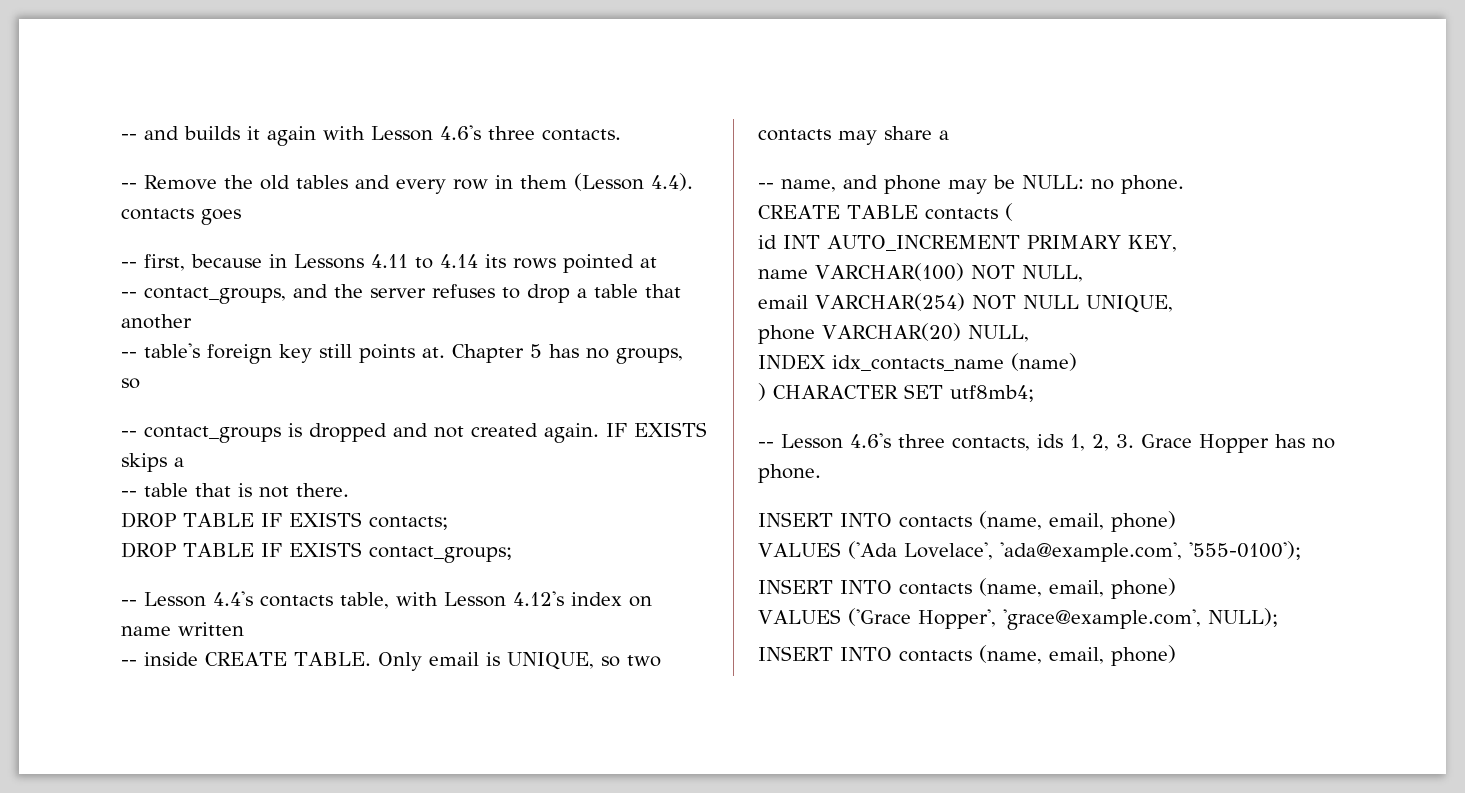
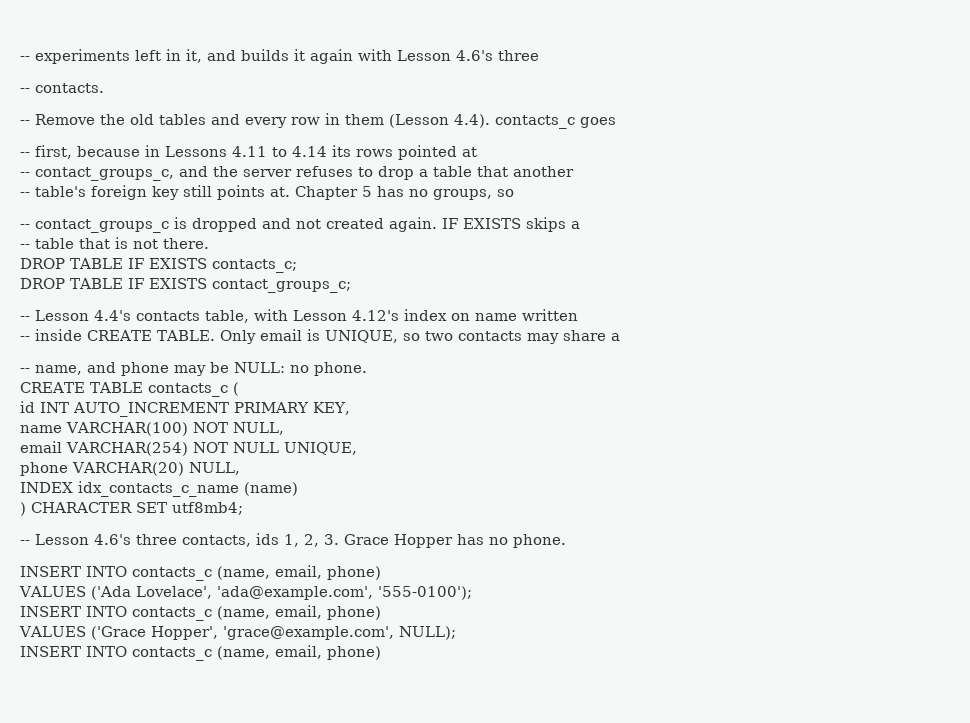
[121,134,137,140] -- -> [20,49,202,64] -- experiments left in it,
(535, 133) none -> [20,88,30,93] // --
[121,208,194,220] contacts -> [495,115,575,129] contacts_c
[144,287,286,304] contact_groups, -> [35,167,174,181] contact_groups_c,
[144,426,281,443] contact_groups -> [35,219,169,233] contact_groups_c
[368,516,448,530] [121,542,512,563] contacts; // DROP TABLE IF EXISTS contact_groups; -> [212,259,297,273] [20,278,351,293] contacts_c; // DROP TABLE IF EXISTS contact_groups_c;
[924,208,998,220] contacts -> [148,383,228,397] contacts_c
[832,355,1004,371] idx_contacts_name -> [78,481,239,497] idx_contacts_c_name
[899,516,972,528] contacts -> [132,567,212,581] contacts_c
[899,583,972,595] contacts -> [132,607,212,621] contacts_c
[899,650,972,662] contacts -> [132,647,212,661] contacts_c

